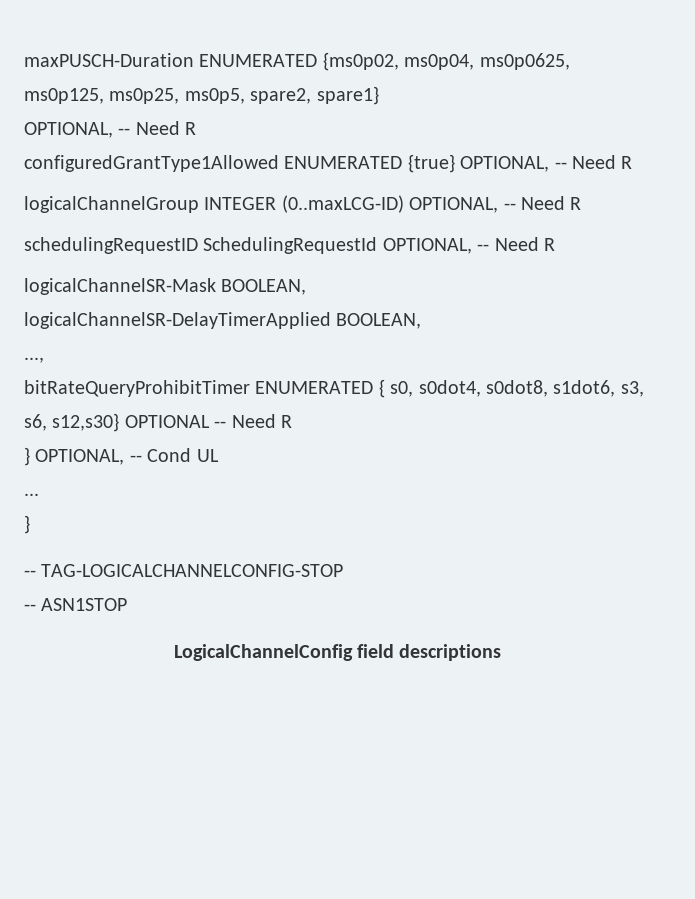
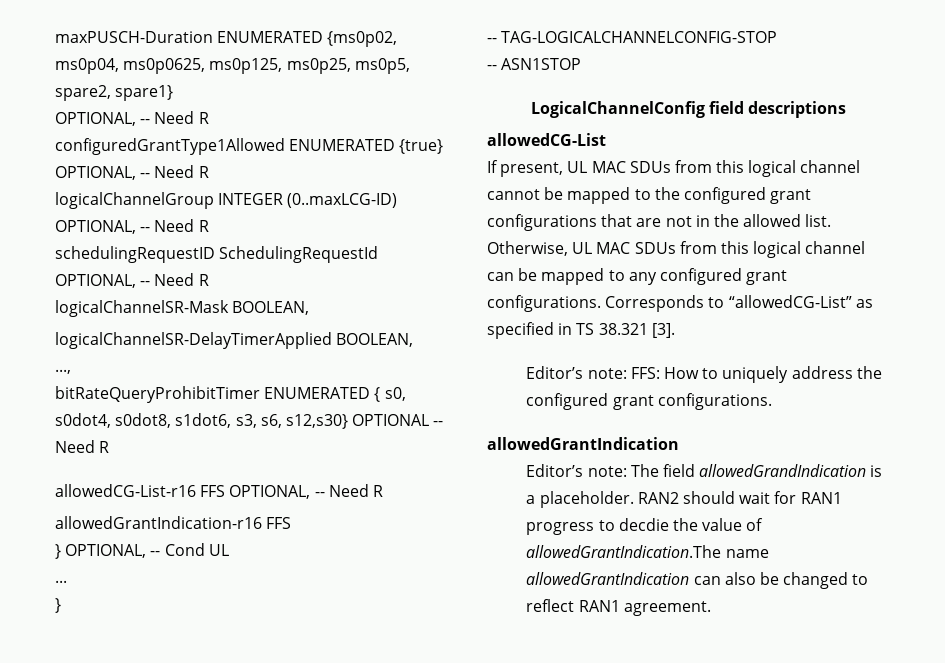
(292, 421) none -> [55,484,383,499] [55,516,292,529] // allowedCG-List-r16 FFS OPTIONAL, -- Need R // allowedGrantIndication-r16 FFS
(502, 652) none -> [487,133,606,146] [487,160,861,177] [487,187,812,204] [487,214,832,231] [487,241,866,258] [487,268,788,285] [487,295,873,312] [487,322,675,339] [526,366,882,383] [526,393,772,410] [487,437,679,450] [526,464,883,477] [526,491,842,508] [526,518,764,535] [526,545,769,558] [526,572,869,589] [526,599,711,616] // allowedCG-List // If present, UL MAC SDUs from this logical channel cannot be mapped to the configured grant configurations that are not in the allowed list. Otherwise, UL MAC SDUs from this logical channel can be mapped to any configured grant configurations. Corresponds to “allowedCG-List” as specified in TS 38.321 [3]. // Editor’s note: FFS: How to uniquely address the configured grant configurations. // allowedGrantIndication // Editor’s note: The field allowedGrandIndication is a placeholder. RAN2 should wait for RAN1 progress to decdie the value of allowedGrantIndication.The name allowedGrantIndication can also be changed to reflect RAN1 agreement.

